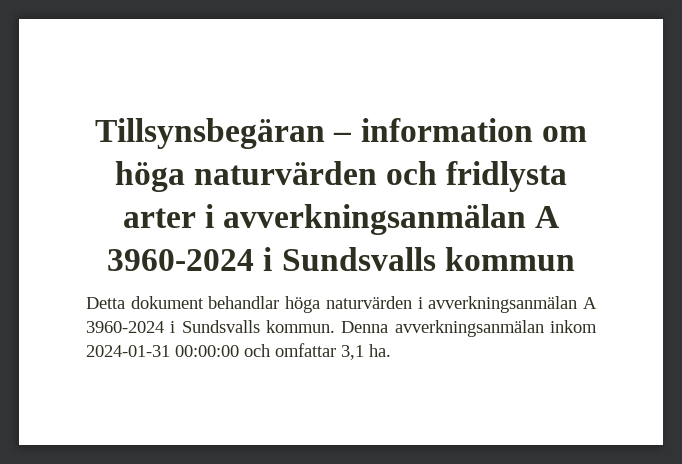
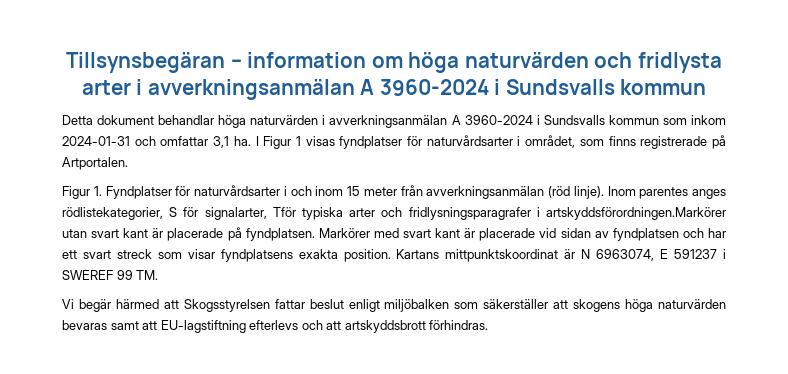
[266,320,544,337] kommun. Denna avverkningsanmälan -> [608,115,687,125] kommun som
[175,345,239,357] 00:00:00 -> (130, 141) none
(391, 350) none -> [255,135,726,149] [62,157,128,170] [62,185,726,199] [62,207,726,220] [62,227,726,241] [62,249,726,262] [62,270,159,280] [62,299,727,312] [62,320,489,333] I Figur 1 visas fyndplatser för naturvårdsarter i området, som finns registrerade på Artportalen. // Figur 1. Fyndplatser för naturvårdsarter i och inom 15 meter från avverkningsanmälan (röd linje). Inom parentes anges rödlistekategorier, S för signalarter, Tför typiska arter och fridlysningsparagrafer i artskyddsförordningen.Markörer utan svart kant är placerade på fyndplatsen. Markörer med svart kant är placerade vid sidan av fyndplatsen och har ett svart streck som visar fyndplatsens exakta position. Kartans mittpunktskoordinat är N 6963074, E 591237 i SWEREF 99 TM. // Vi begär härmed att Skogsstyrelsen fattar beslut enligt miljöbalken som säkerställer att skogens höga naturvärden bevaras samt att EU-lagstiftning efterlevs och att artskyddsbrott förhindras.

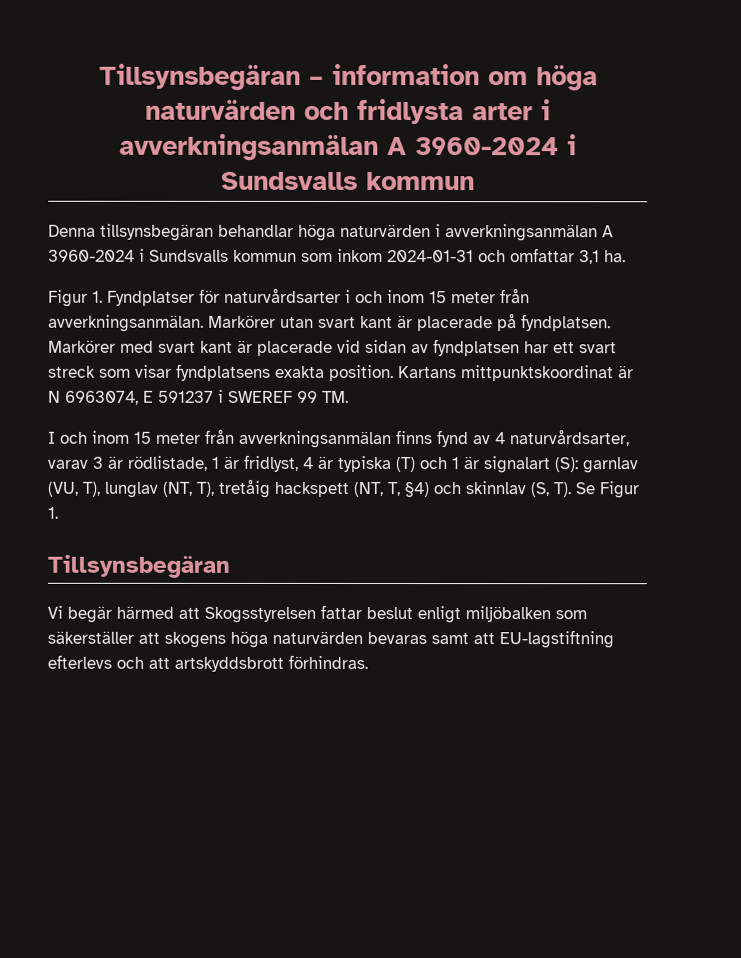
[62,115,155,125] Detta dokument -> [48,223,214,241] Denna tillsynsbegäran
[255,135,726,149] [62,157,128,170] I Figur 1 visas fyndplatser för naturvårdsarter i området, som finns registrerade på Artportalen. -> (626, 256) none
[426,186,726,199] [62,207,726,220] avverkningsanmälan (röd linje). Inom parentes anges rödlistekategorier, S för signalarter, Tför typiska arter och fridlysningsparagrafer i artskyddsförordningen.Markörer -> [48,314,276,332] avverkningsanmälan. Markörer
[682,228,704,238] och -> (520, 348) none
(159, 275) none -> [48,428,630,449] [48,454,639,474] [47,478,639,499] [47,506,58,519] [47,554,230,578] // I och inom 15 meter från avverkningsanmälan finns fynd av 4 naturvårdsarter, varav 3 är rödlistade, 1 är fridlyst, 4 är typiska (T) och 1 är signalart (S): garnlav (VU, T), lunglav (NT, T), tretåig hackspett (NT, T, §4) och skinnlav (S, T). Se Figur 1. // Tillsynsbegäran

